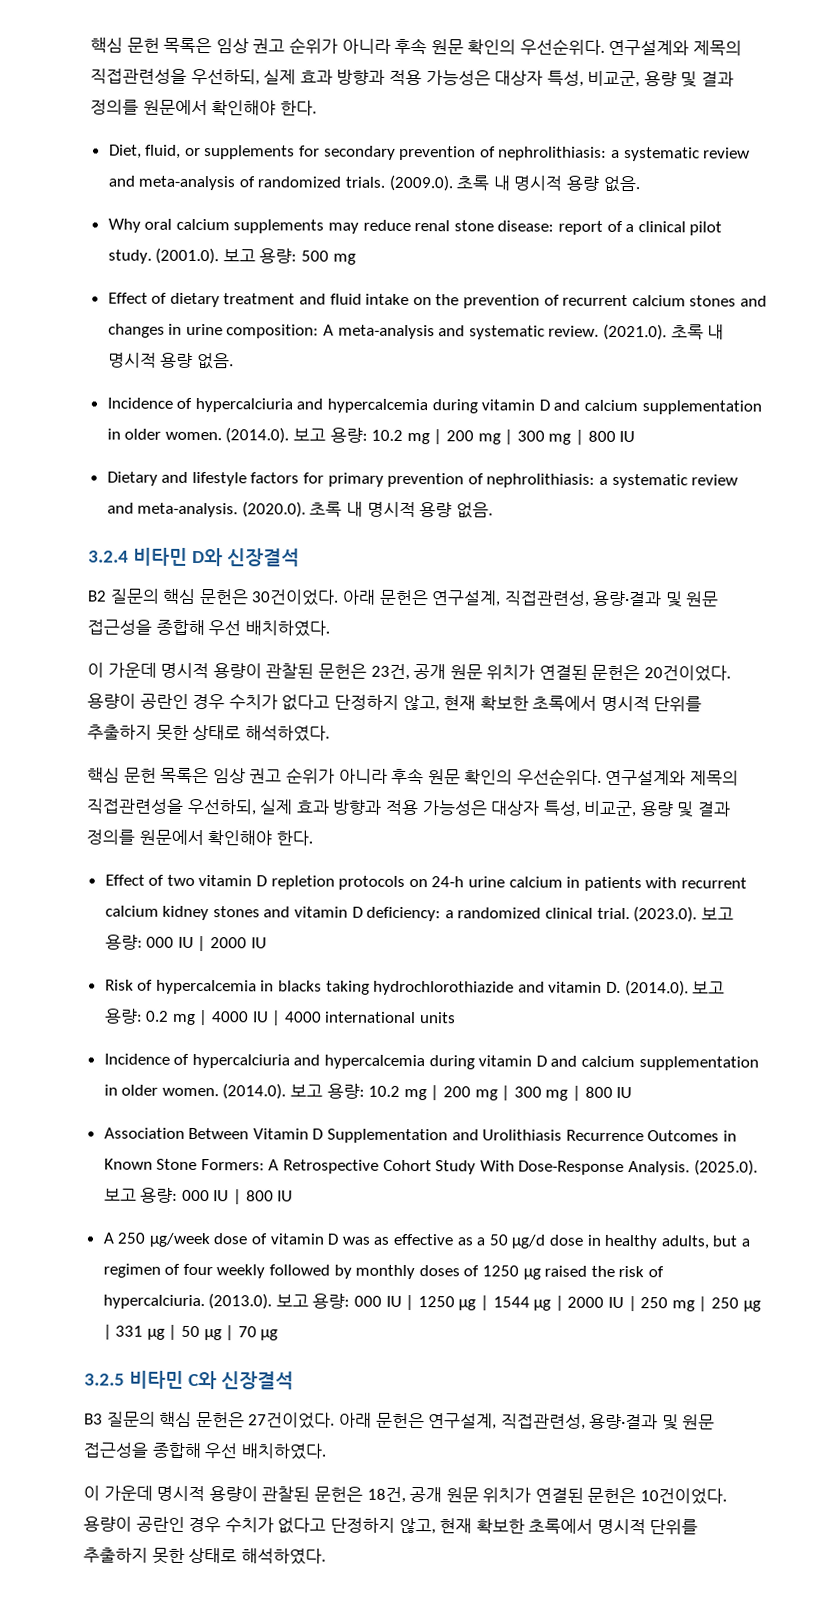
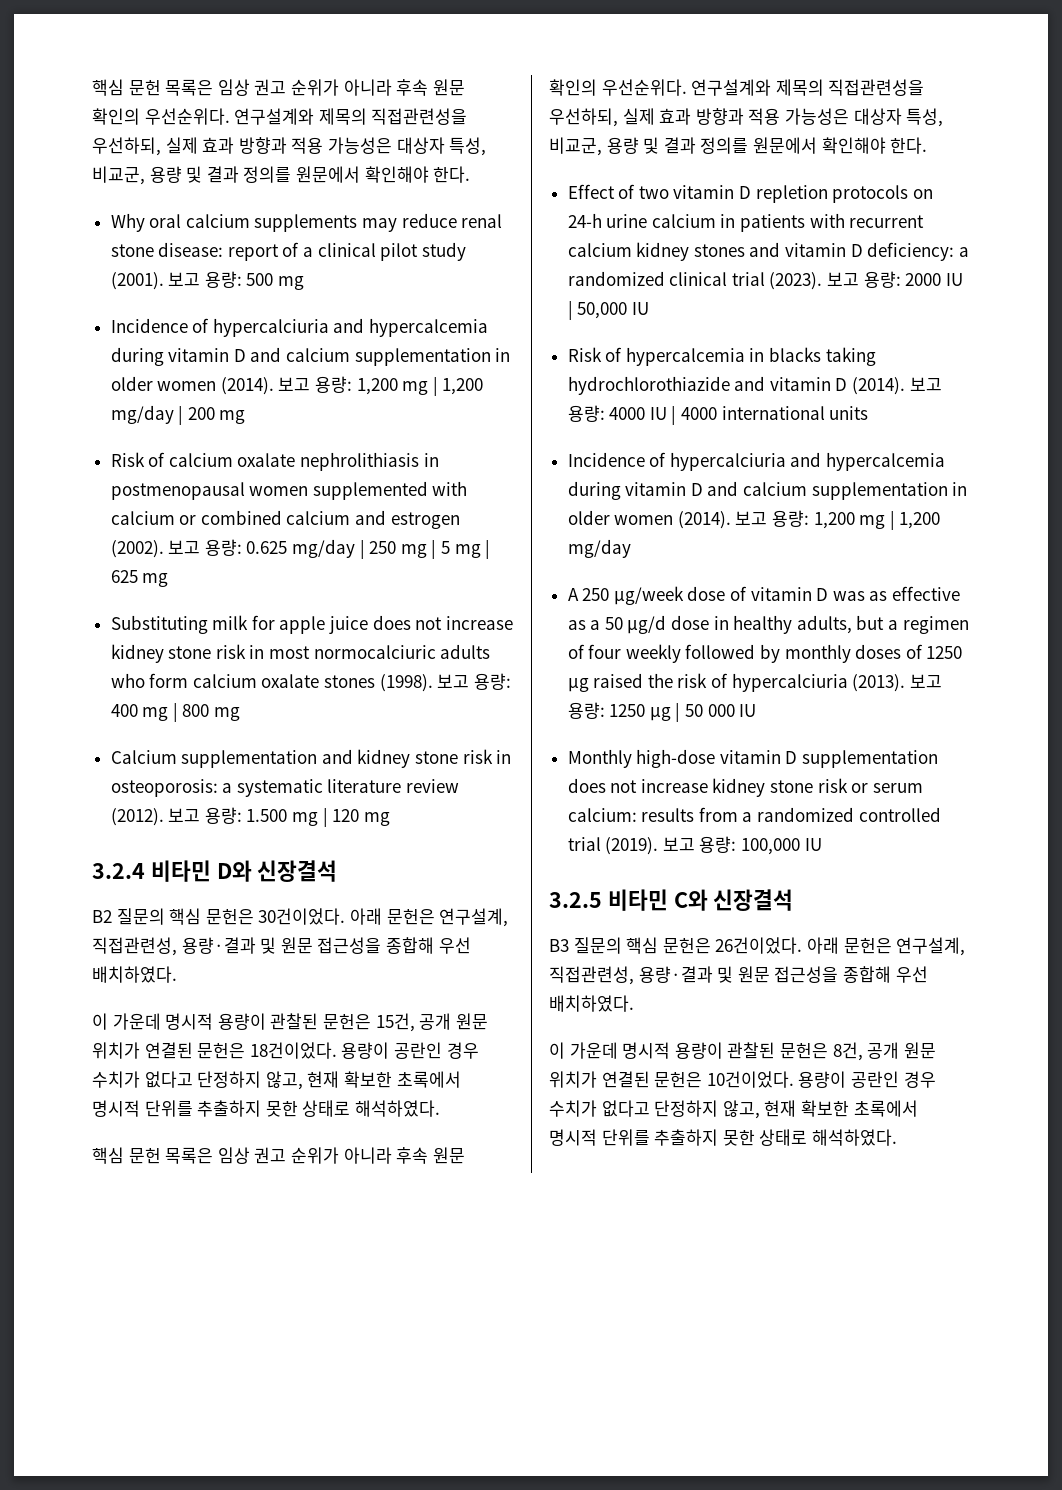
[108,144,751,162] [107,174,640,193] // Diet, fluid, or supplements for secondary prevention of nephrolithiasis: a systematic review and meta-analysis of randomized trials. (2009.0). 초록 내 명시적 용량 없음. -> (471, 174) none
[107,247,220,265] study. (2001.0). -> [421,242,466,261] [110,272,164,290] study (2001).
[107,292,767,309] [107,323,725,341] [107,352,234,370] // Effect of dietary treatment and fluid intake on the prevention of recurrent calcium stones and changes in urine composition: A meta-analysis and systematic review. (2021.0). 초록 내 명시적 용량 없음. -> (305, 283) none
[164,427,636,445] [106,471,739,489] [106,501,493,519] women. (2014.0). 보고 용량: 10.2 mg | 200 mg | 300 mg | 800 IU // Dietary and lifestyle factors for primary prevention of nephrolithiasis: a systematic review and meta-analysis. (2020.0). 초록 내 명시적 용량 없음. -> [157,376,484,396] [110,405,246,425] [110,452,439,471] [110,481,468,500] [110,510,460,529] [110,539,491,559] [110,570,169,587] [110,615,513,634] [110,644,491,663] [110,673,511,692] [110,703,241,722] [110,749,512,768] [110,779,460,797] [110,807,390,827] women (2014). 보고 용량: 1,200 mg | 1,200 mg/day | 200 mg // Risk of calcium oxalate nephrolithiasis in postmenopausal women supplemented with calcium or combined calcium and estrogen (2002). 보고 용량: 0.625 mg/day | 250 mg | 5 mg | 625 mg // Substituting milk for apple juice does not increase kidney stone risk in most normocalciuric adults who form calcium oxalate stones (1998). 보고 용량: 400 mg | 800 mg // Calcium supplementation and kidney stone risk in osteoporosis: a systematic literature review (2012). 보고 용량: 1.500 mg | 120 mg
[370,663,732,682] 23건, 공개 원문 위치가 연결된 문헌은 20건이었다. -> [375,1013,488,1032] [92,1042,337,1059] 15건, 공개 원문 위치가 연결된 문헌은 18건이었다.
[596,906,734,923] [104,934,248,952] trial. (2023.0). 보고 용량: 000 IU | 2000 -> [731,271,963,290] [567,301,628,320] trial (2023). 보고 용량: 2000 IU | 50,000
[606,980,726,997] [103,1008,209,1026] D. (2014.0). 보고 용량: 0.2 mg | -> [835,377,942,395] [567,405,605,422] D (2014). 보고 용량:
[161,1083,633,1101] [103,1127,738,1144] [103,1158,758,1176] [103,1187,294,1205] women. (2014.0). 보고 용량: 10.2 mg | 200 mg | 300 mg | 800 IU // Association Between Vitamin D Supplementation and Urolithiasis Recurrence Outcomes in Known Stone Formers: A Retrospective Cohort Study With Dose-Response Analysis. (2025.0). 보고 용량: 000 IU | 800 IU -> [614,510,941,530] [567,539,631,558] women (2014). 보고 용량: 1,200 mg | 1,200 mg/day
[102,1293,761,1312] [102,1324,279,1341] hypercalciuria. (2013.0). 보고 용량: 000 IU | 1250 μg | 1544 μg | 2000 IU | 250 mg | 250 μg | 331 μg | 50 μg | 70 μg -> [731,673,942,692] [567,702,757,722] [567,749,939,768] [567,778,923,797] [567,807,941,822] [567,836,822,855] hypercalciuria (2013). 보고 용량: 1250 μg | 50 000 IU // Monthly high-dose vitamin D supplementation does not increase kidney stone risk or serum calcium: results from a randomized controlled trial (2019). 보고 용량: 100,000 IU
[248,1412,336,1429] 27건이었다. -> [715,937,803,954] 26건이었다.
[366,1486,406,1503] 18건, -> [832,1042,863,1061] 8건,

